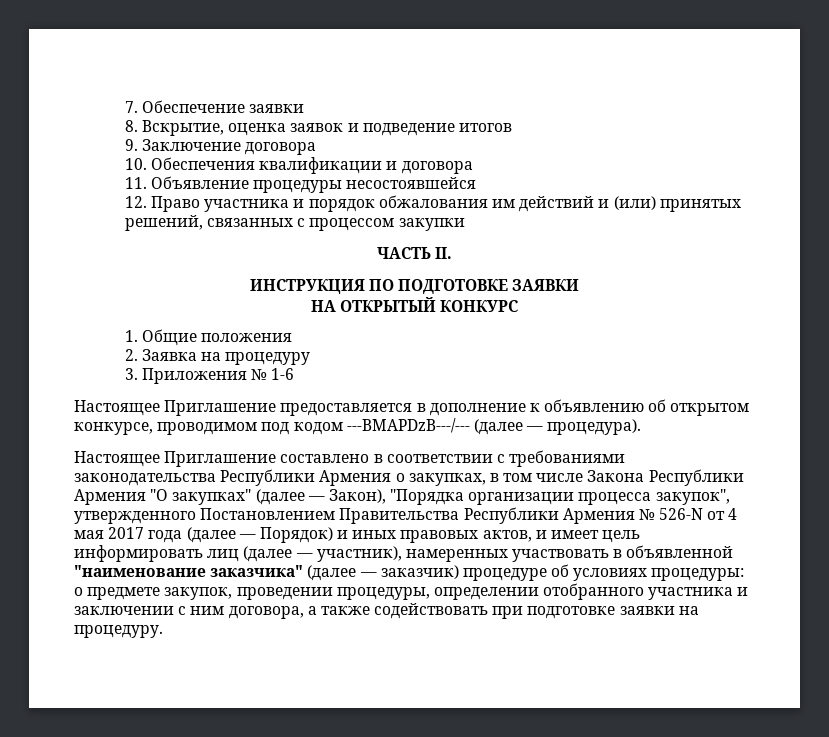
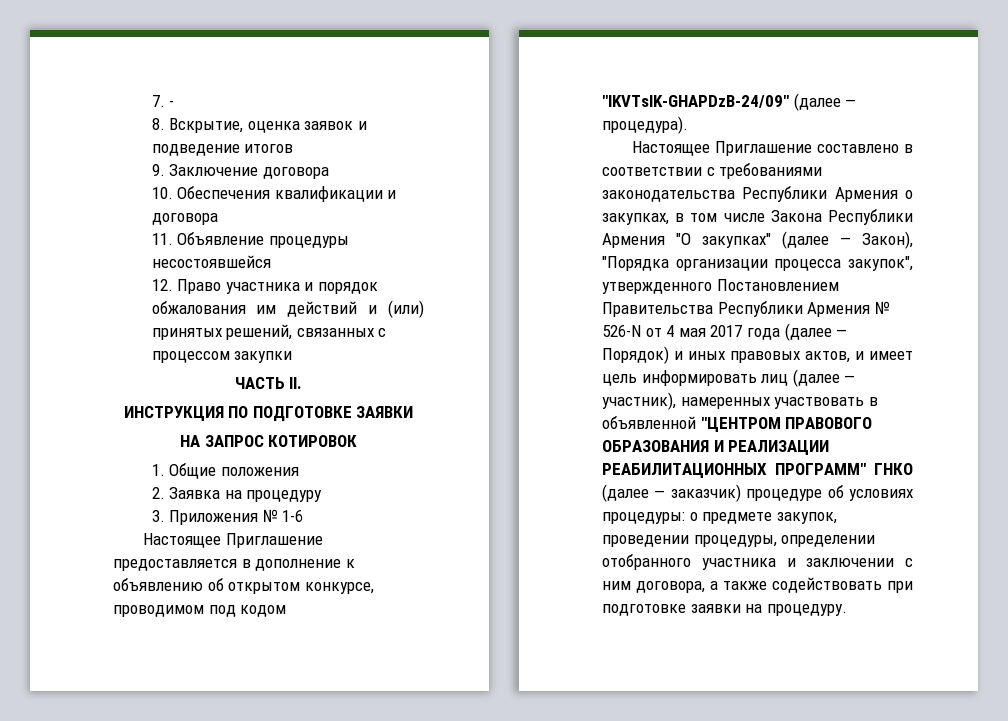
[142,100,305,113] Обеспечение заявки -> [169,100,175,107] -
[340,297,519,312] ОТКРЫТЫЙ КОНКУРС -> [204,435,358,447] ЗАПРОС КОТИРОВОК
[346,418,470,433] ---BMAPDzB---/--- -> [602,95,789,108] "IKVTsIK-GHAPDzB-24/09"
[74,565,304,577] "наименование заказчика" -> [700,417,873,432] [602,440,830,455] [602,463,913,478] "ЦЕНТРОМ ПРАВОВОГО ОБРАЗОВАНИЯ И РЕАЛИЗАЦИИ РЕАБИЛИТАЦИОННЫХ ПРОГРАММ" ГНКО

